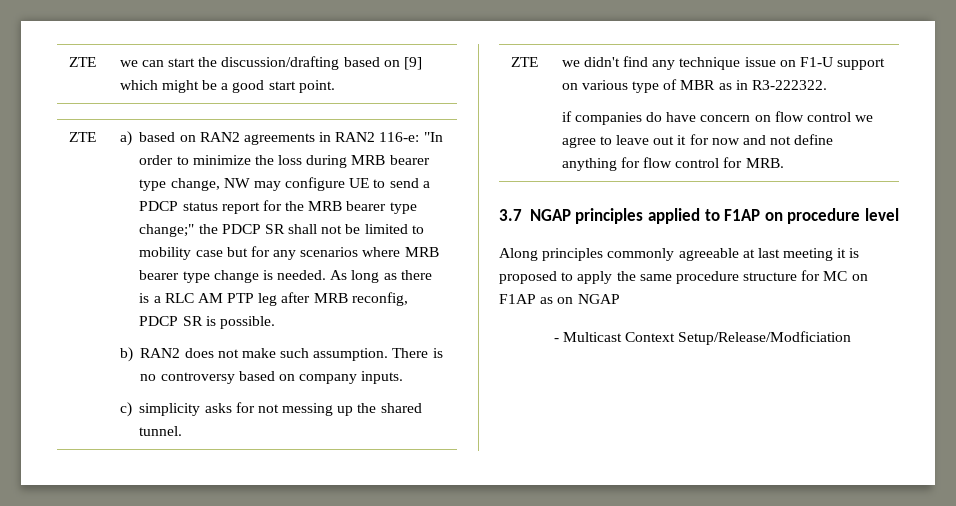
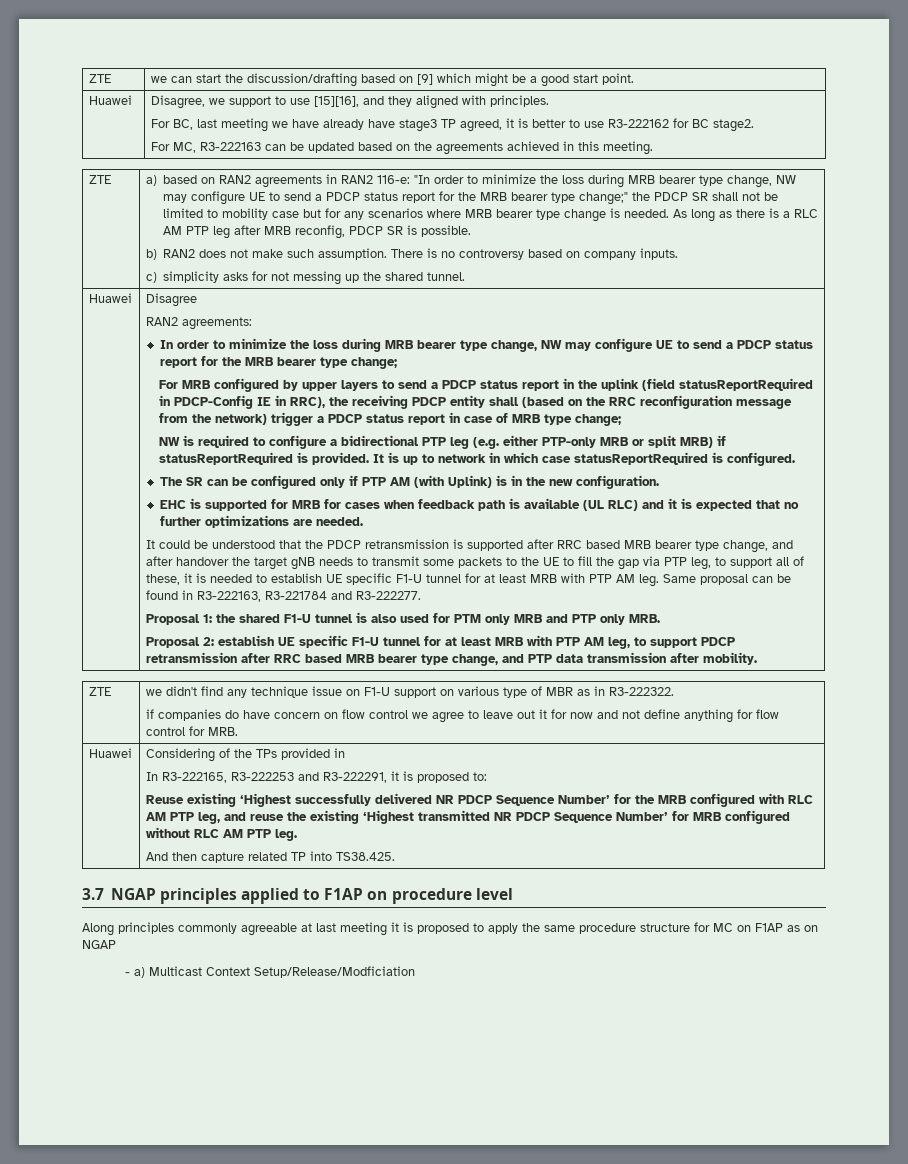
(335, 86) none -> [88,95,132,105] [150,95,549,109] [150,118,754,132] [150,141,653,155] // Huawei | Disagree, we support to use [15][16], and they aligned with principles. // For BC, last meeting we have already have stage3 TP agreed, it is better to use R3-222162 for BC stage2. // For MC, R3-222163 can be updated based on the agreements achieved in this meeting.
(183, 431) none -> [88,293,132,303] [145,293,197,307] [145,317,252,330] [159,338,813,352] [159,356,397,369] [158,378,813,392] [158,395,792,409] [158,412,621,426] [158,435,726,449] [158,452,795,466] [159,475,659,489] [159,498,799,511] [159,515,363,528] [145,539,793,553] [145,556,804,570] [145,573,791,587] [145,590,421,602] [145,612,660,625] [145,635,735,649] [145,652,757,666] // Huawei | Disagree // RAN2 agreements: // In order to minimize the loss during MRB bearer type change, NW may configure UE to send a PDCP status report for the MRB bearer type change; // For MRB configured by upper layers to send a PDCP status report in the uplink (field statusReportRequired in PDCP-Config IE in RRC), the receiving PDCP entity shall (based on the RRC reconfiguration message from the network) trigger a PDCP status report in case of MRB type change; // NW is required to configure a bidirectional PTP leg (e.g. either PTP-only MRB or split MRB) if statusReportRequired is provided. It is up to network in which case statusReportRequired is configured. // The SR can be configured only if PTP AM (with Uplink) is in the new configuration. // EHC is supported for MRB for cases when feedback path is available (UL RLC) and it is expected that no further optimizations are needed. // It could be understood that the PDCP retransmission is supported after RRC based MRB bearer type change, and after handover the target gNB needs to transmit some packets to the UE to fill the gap via PTP leg, to support all of these, it is needed to establish UE specific F1-U tunnel for at least MRB with PTP AM leg. Same proposal can be found in R3-222163, R3-221784 and R3-222277. // Proposal 1: the shared F1-U tunnel is also used for PTM only MRB and PTP only MRB. // Proposal 2: establish UE specific F1-U tunnel for at least MRB with PTP AM leg, to support PDCP retransmission after RRC based MRB bearer type change, and PTP data transmission after mobility.
(784, 163) none -> [88,748,132,758] [145,748,345,762] [145,771,487,783] [145,793,813,807] [145,810,790,824] [145,827,297,841] [145,851,395,863] // Huawei | Considering of the TPs provided in // In R3-222165, R3-222253 and R3-222291, it is proposed to: // Reuse existing ‘Highest successfully delivered NR PDCP Sequence Number’ for the MRB configured with RLC AM PTP leg, and reuse the existing ‘Highest transmitted NR PDCP Sequence Number’ for MRB configured without RLC AM PTP leg. // And then capture related TP into TS38.425.
(559, 340) none -> [134,967,146,978] a)

